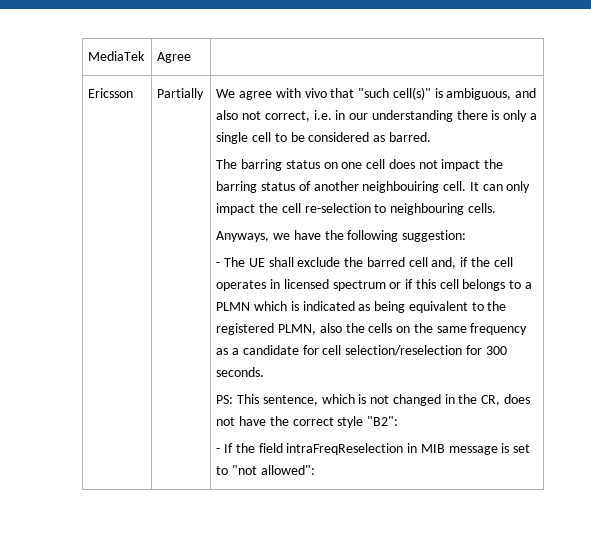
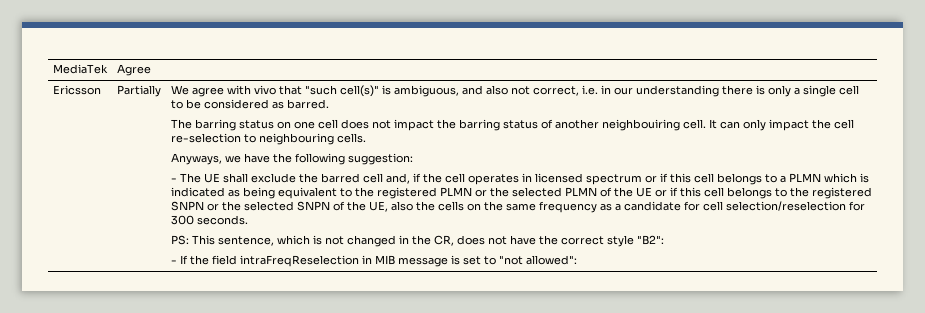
[278,324,317,335] PLMN, -> [439,187,872,199] [170,201,388,212] PLMN or the selected PLMN of the UE or if this cell belongs to the registered SNPN or the selected SNPN of the UE,

